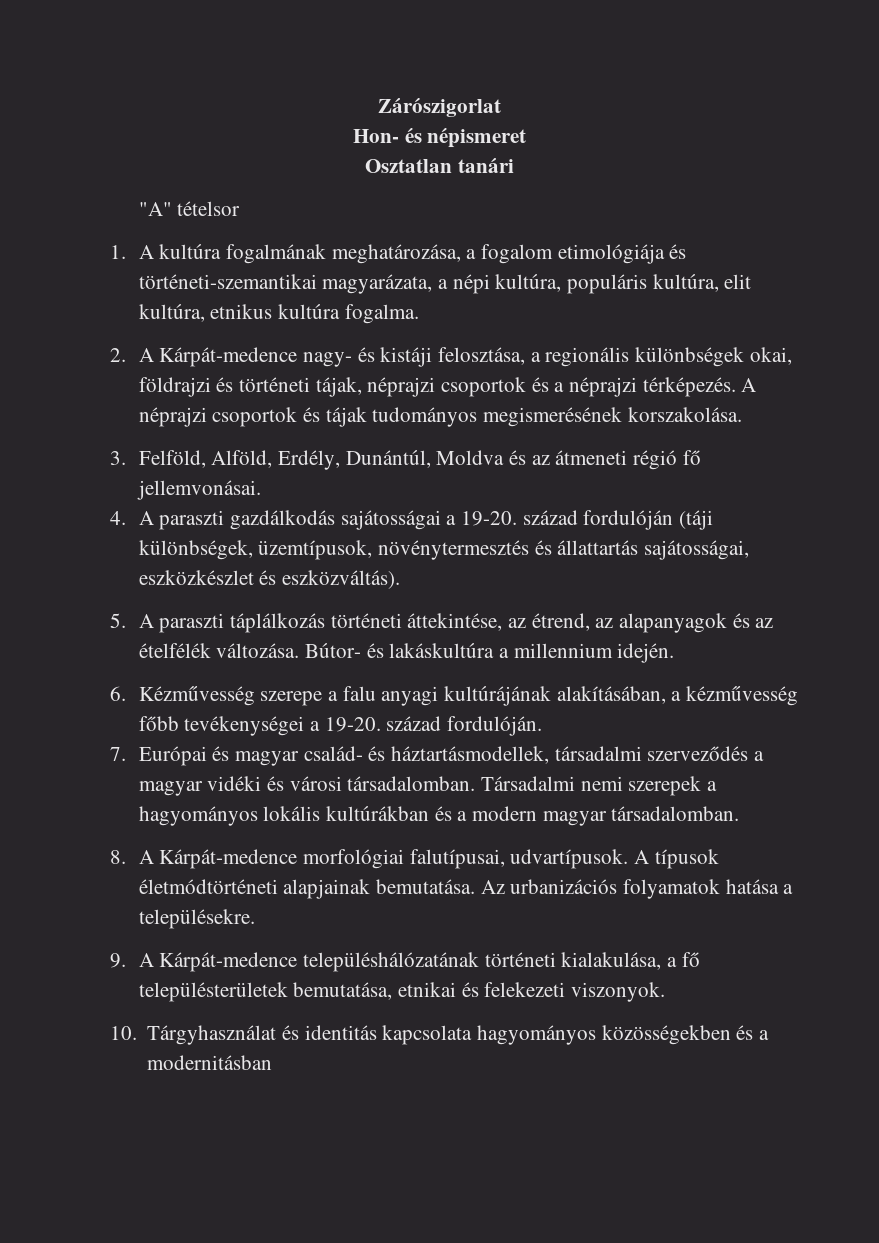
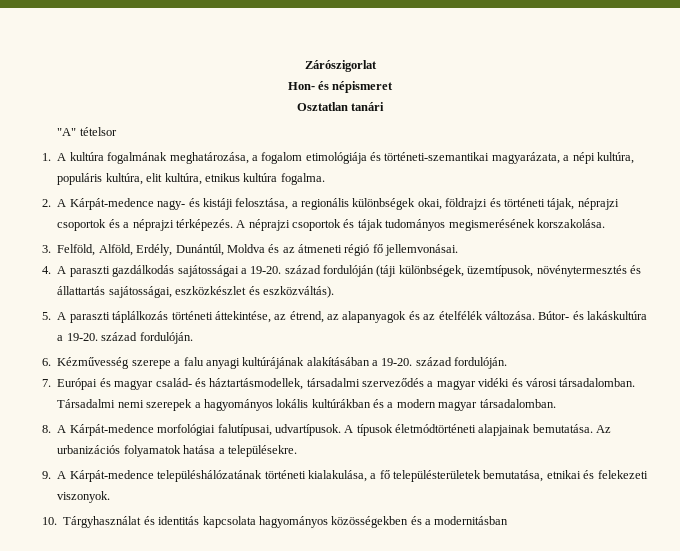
[513,643,675,663] millennium idején. -> [66,332,193,344] 19-20. század fordulóján.
[556,686,798,706] [138,716,305,736] alakításában, a kézművesség főbb tevékenységei -> [306,357,370,366] alakításában

